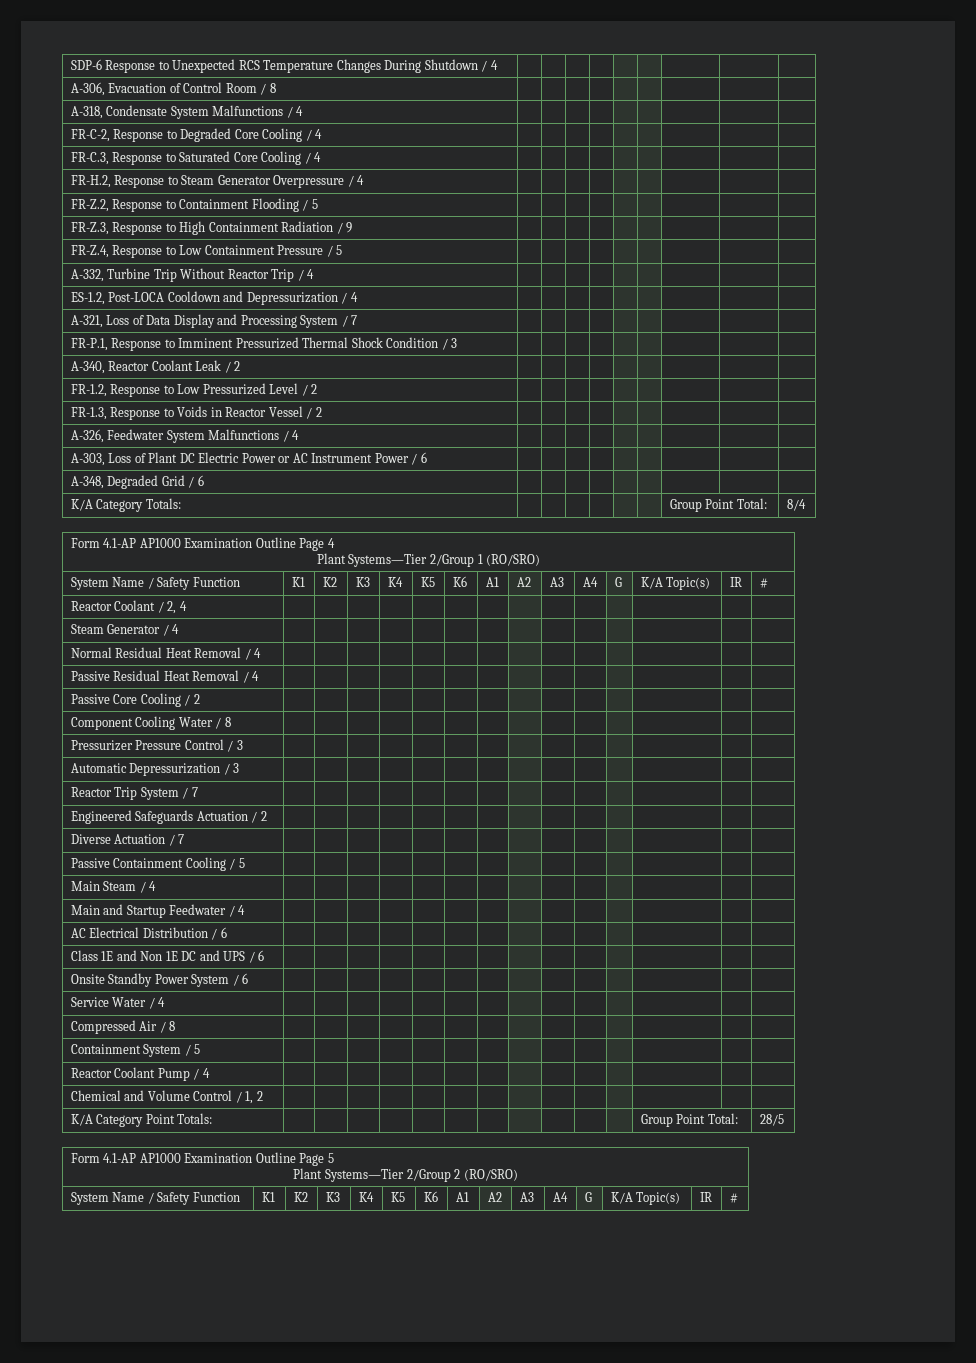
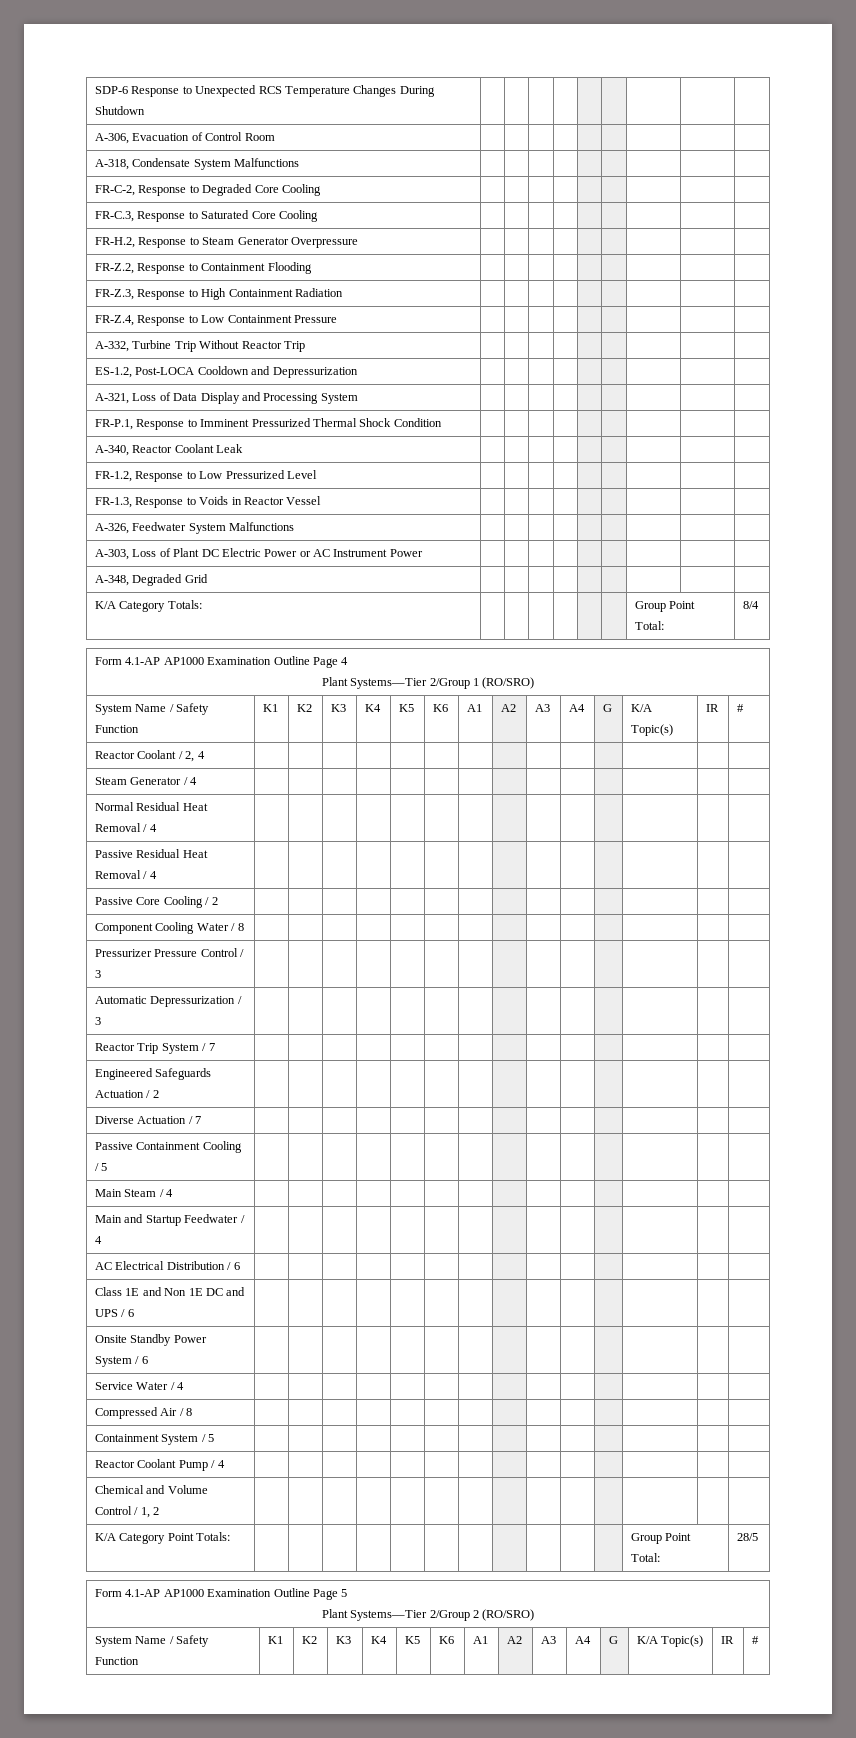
[481,60,498,72] / 4 -> (146, 110) none
[260,83,276,95] / 8 -> (275, 137) none
[286,106,304,118] / 4 -> (300, 162) none
[305,129,323,141] / 4 -> (321, 190) none
[304,152,322,164] / 4 -> (318, 216) none
[347,175,365,187] / 4 -> (358, 242) none
[302,199,318,211] / 5 -> (312, 268) none
[336,222,353,234] / 9 -> (343, 292) none
[326,245,343,257] / 5 -> (337, 319) none
[297,269,315,281] / 4 -> (305, 346) none
[341,292,358,304] / 4 -> (358, 372) none
[341,315,358,327] / 7 -> (358, 398) none
[441,338,458,350] / 3 -> (442, 422) none
[224,361,241,373] / 2 -> (244, 448) none
[301,384,318,396] / 2 -> (317, 474) none
[306,407,322,419] / 2 -> (322, 500) none
[282,430,300,442] / 4 -> (295, 526) none
[411,452,427,465] / 6 -> (423, 553) none
[188,475,204,488] / 6 -> (208, 578) none

